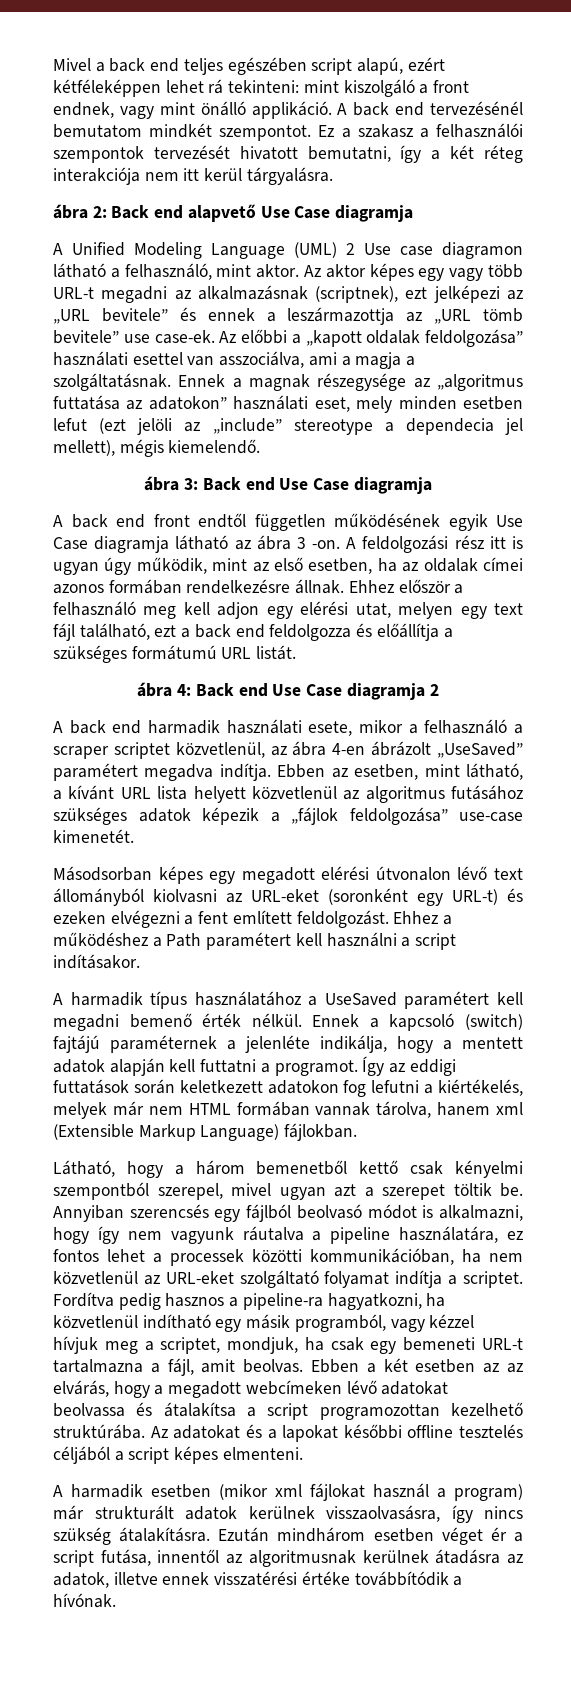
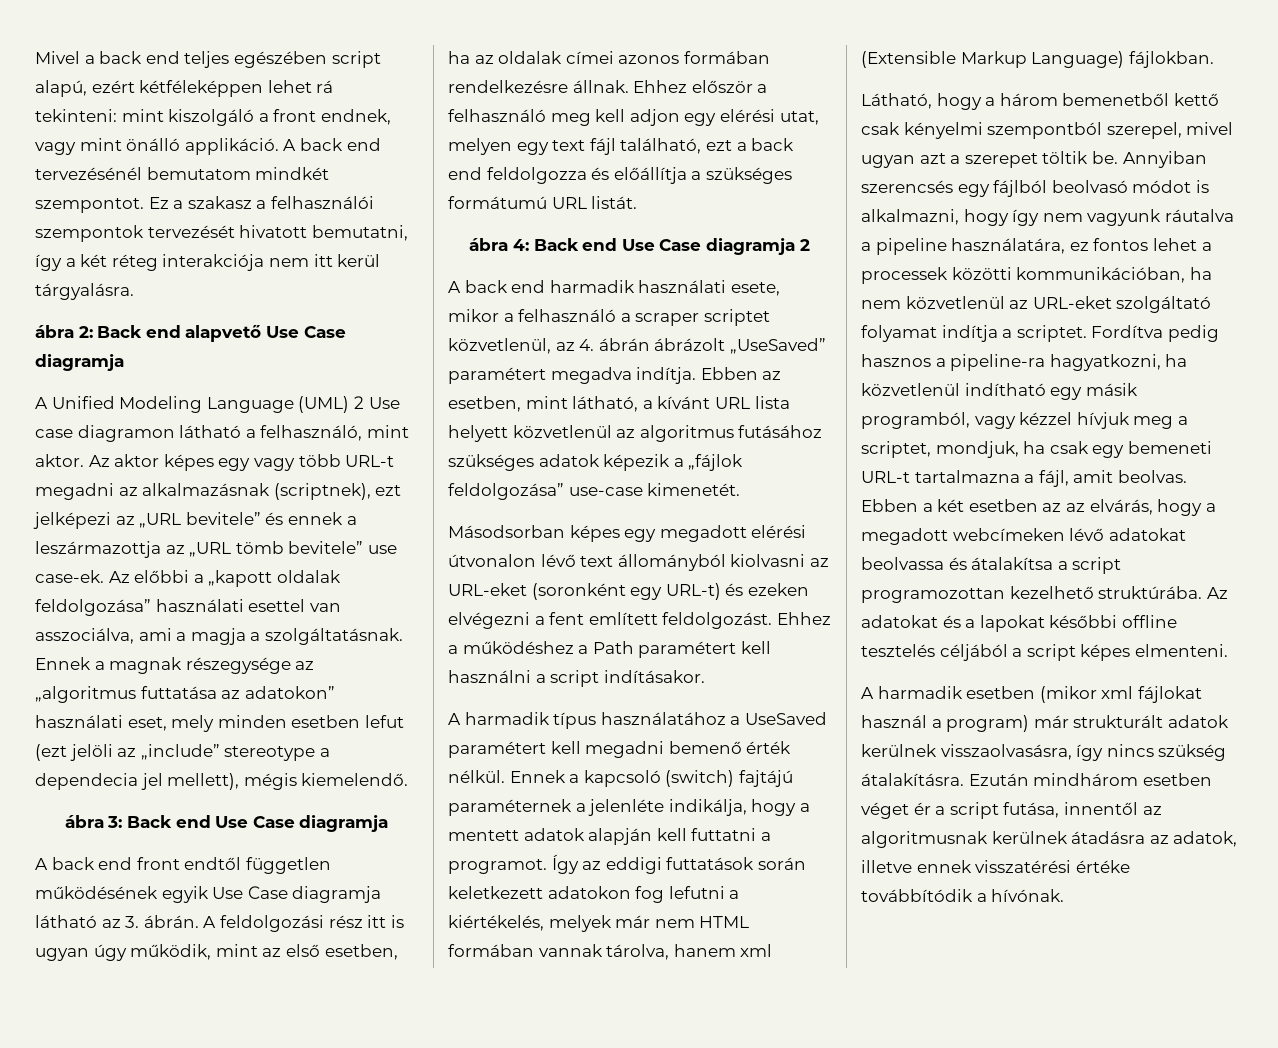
[256,535,341,550] ábra 3 -on. -> [125,915,199,928] 3. ábrán.
[292,741,366,756] ábra 4-en -> [579,338,650,351] 4. ábrán

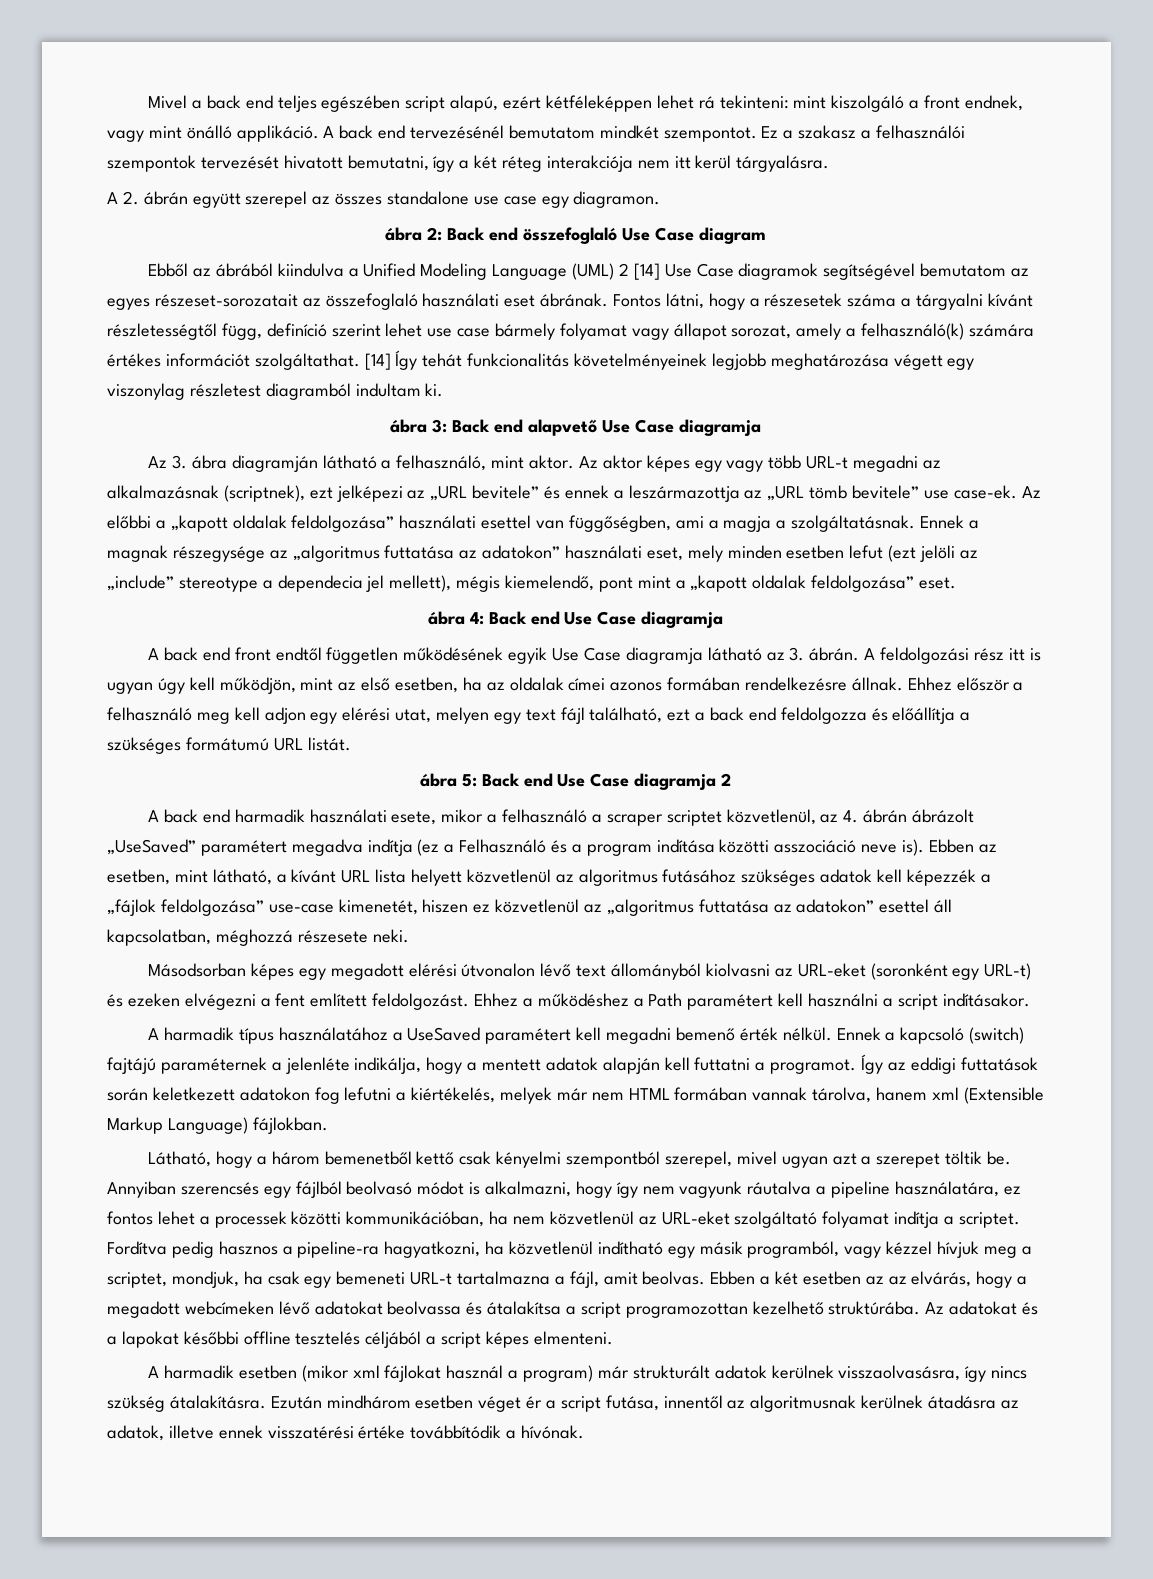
[35,325,346,342] [35,354,124,371] [35,396,400,413] [35,425,175,442] ábra 2: Back end alapvető Use Case diagramja // A Unified Modeling Language (UML) 2 Use case diagramon -> [107,191,661,208] [385,227,766,244] [148,263,1029,280] [107,293,1033,310] [107,323,1034,340] [107,350,975,370] [107,383,444,400] [390,419,761,436] [148,455,318,472] A 2. ábrán együtt szerepel az összes standalone use case egy diagramon. // ábra 2: Back end összefoglaló Use Case diagram // Ebből az ábrából kiindulva a Unified Modeling Language (UML) 2 [14] Use Case diagramok segítségével bemutatom az egyes részeset-sorozatait az összefoglaló használati eset ábrának. Fontos látni, hogy a részesetek száma a tárgyalni kívánt részletességtől függ, definíció szerint lehet use case bármely folyamat vagy állapot sorozat, amely a felhasználó(k) számára értékes információt szolgáltathat. [14] Így tehát funkcionalitás követelményeinek legjobb meghatározása végett egy viszonylag részletest diagramból indultam ki. // ábra 3: Back end alapvető Use Case diagramja // Az 3. ábra diagramján
[35,628,134,644] asszociálva, -> [568,515,671,532] függőségben,
[301,773,409,786] [64,815,123,828] kiemelendő. // ábra 3: -> [505,575,957,592] [427,611,484,625] kiemelendő, pont mint a „kapott oldalak feldolgozása” eset. // ábra 4:
[130,944,212,960] működik, -> [189,677,296,694] kell működjön,
[513,239,530,251] 4: -> [461,774,477,787] 5:
[636,367,697,384] indítja. -> [367,839,925,856] indítja (ez a Felhasználó és a program indítása közötti asszociáció neve is).
[603,454,671,471] képezik -> [877,869,976,886] kell képezzék
[647,483,741,496] kimenetét. -> [338,899,953,916] [107,929,409,946] kimenetét, hiszen ez közvetlenül az „algoritmus futtatása az adatokon” esettel áll kapcsolatban, méghozzá részesete neki.

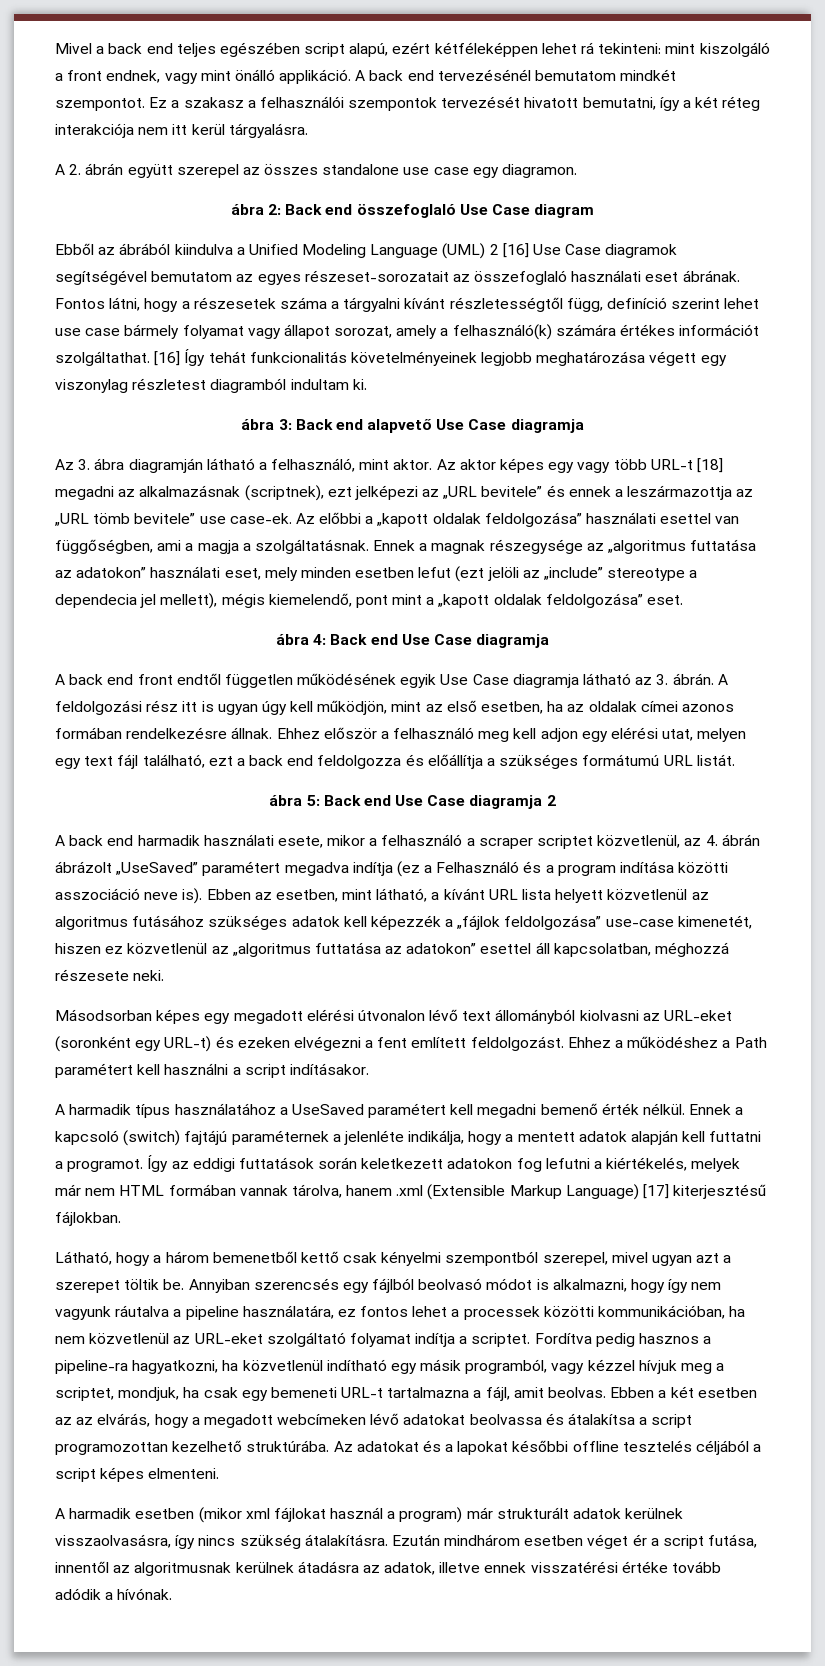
[633,263,660,280] [14] -> [502,243,529,258] [16]
[364,353,391,370] [14] -> [154,351,181,366] [16]
(849, 462) none -> [696,458,723,473] [18]
[931,1087,959,1100] xml -> [396,1185,424,1196] .xml
(248, 1125) none -> [643,1184,767,1199] [17] kiterjesztésű
[410,1425,502,1439] továbbítódik -> [672,1561,722,1573] [55,1588,101,1600] tovább adódik

